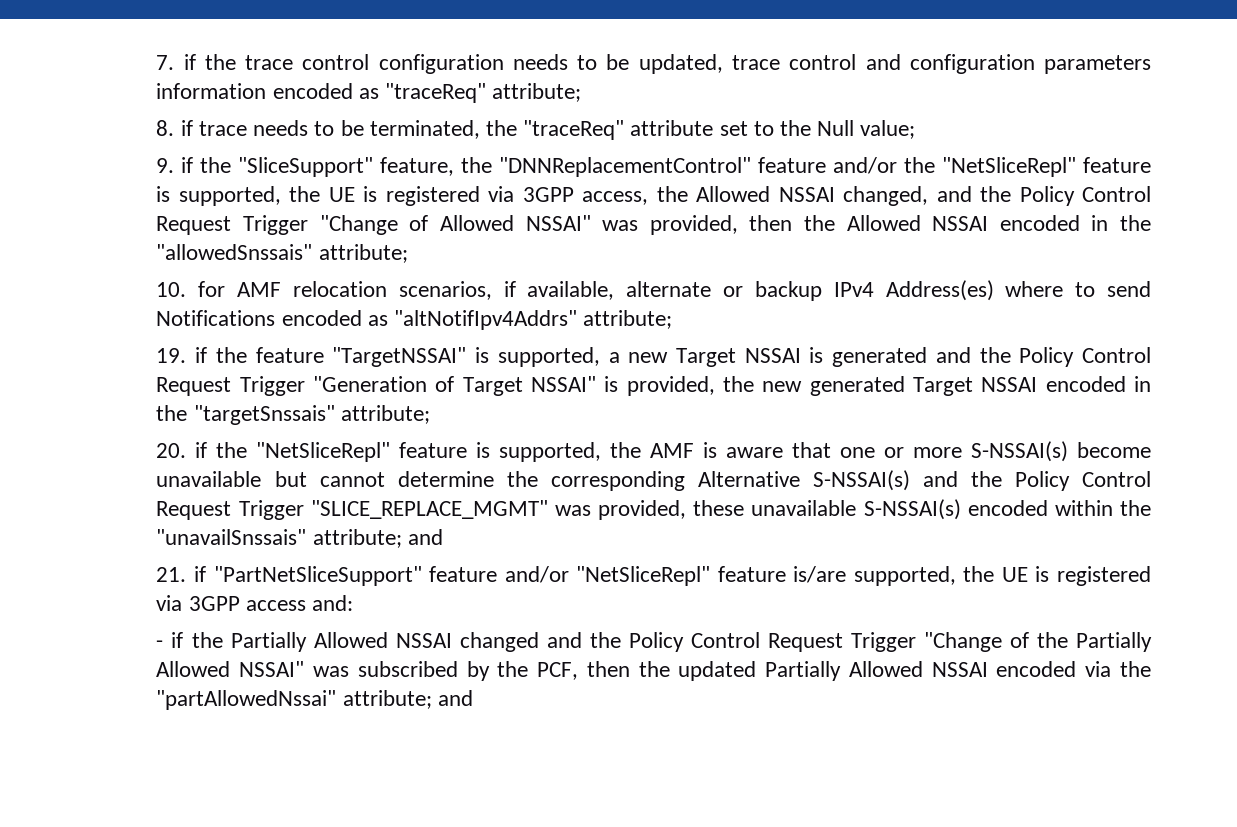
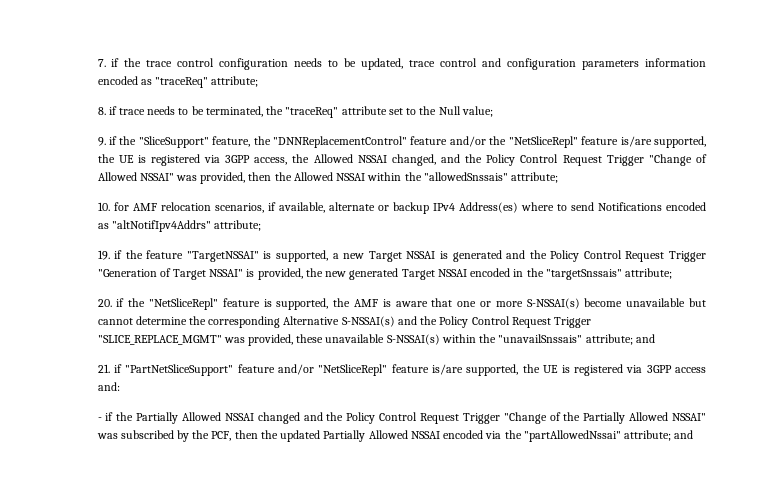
[156,186,171,202] is -> [620,136,652,147] is/are
[999,215,1109,231] encoded in -> [367,172,402,181] within
[967,500,1048,516] encoded -> (440, 339) none

